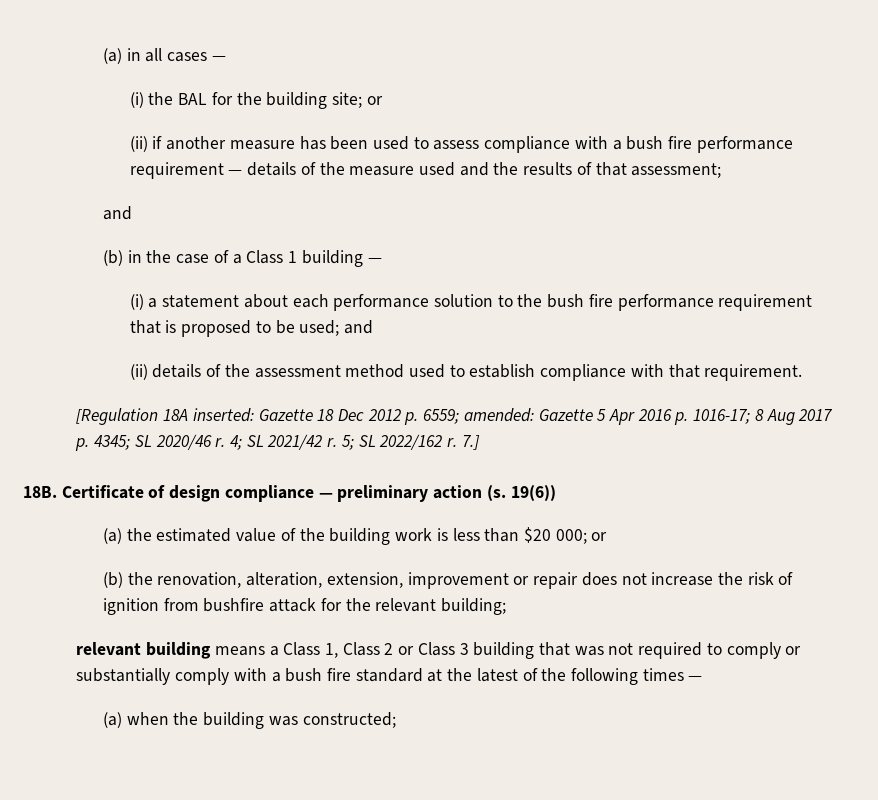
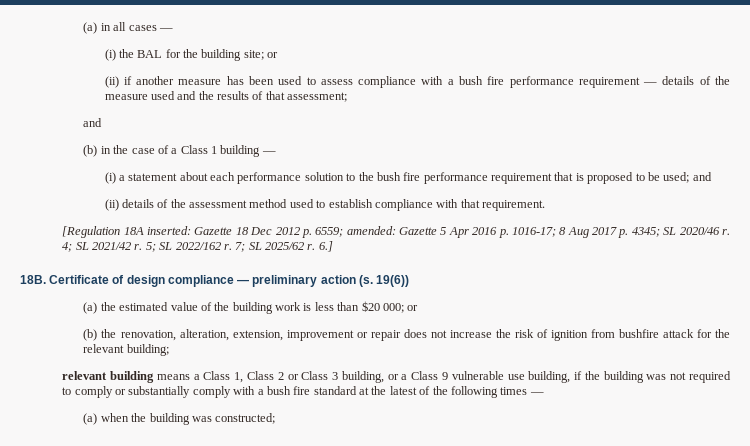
[461,435,480,450] 7.] -> [235,241,333,252] 7; SL 2025/62 r. 6.]
[473,642,571,659] building that -> [341,371,644,383] building, or a Class 9 vulnerable use building, if the building

